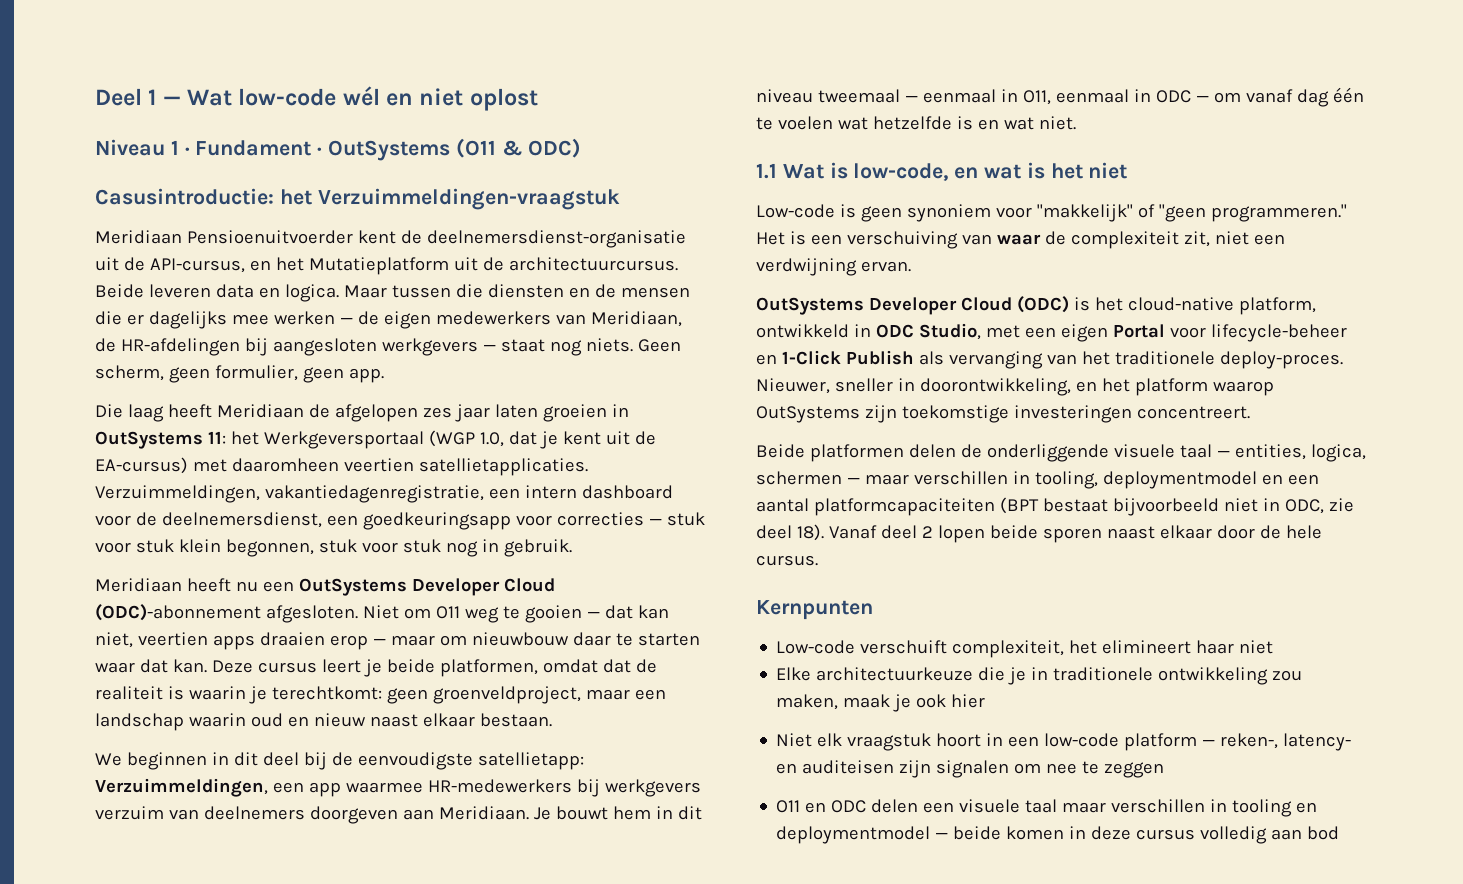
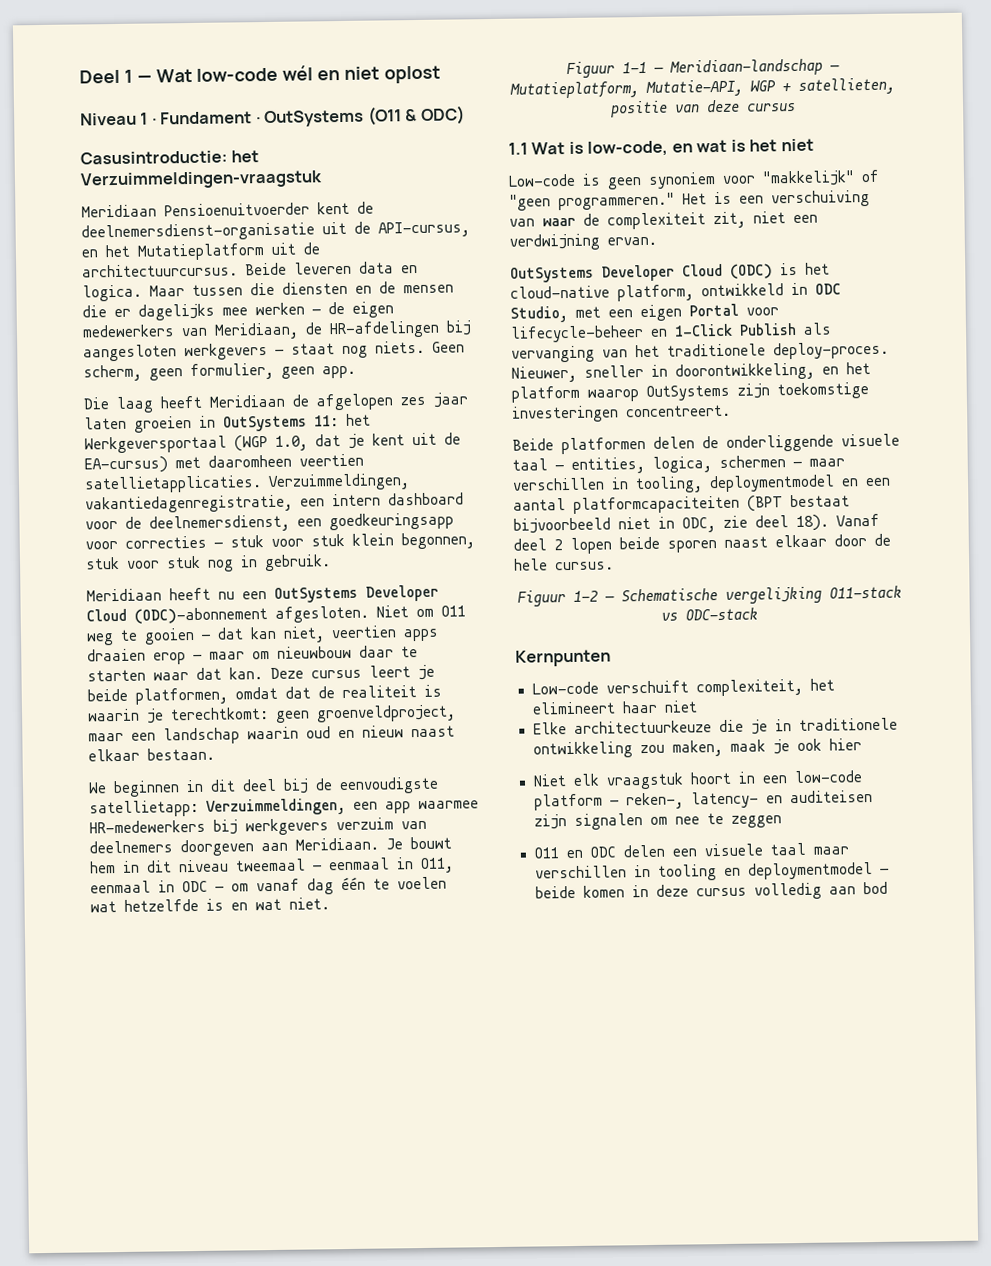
(1076, 123) none -> [565,58,840,79] [508,77,895,99] [609,99,796,118] // Figuur 1-1 — Meridiaan-landschap — Mutatieplatform, Mutatie-API, WGP + satellieten, positie van deze cursus
(818, 560) none -> [516,585,902,607] [660,607,758,621] // Figuur 1-2 — Schematische vergelijking O11-stack vs ODC-stack

